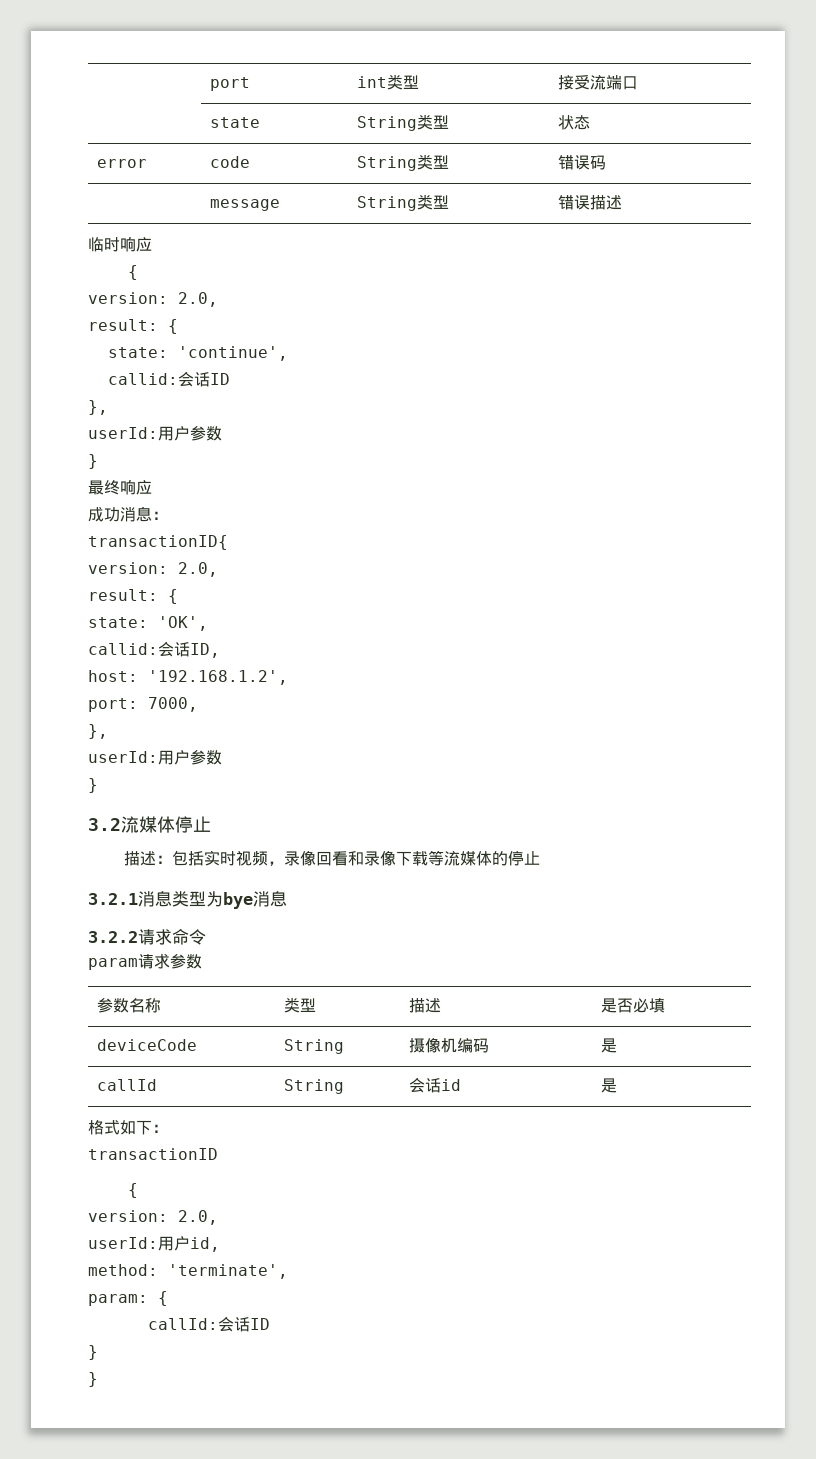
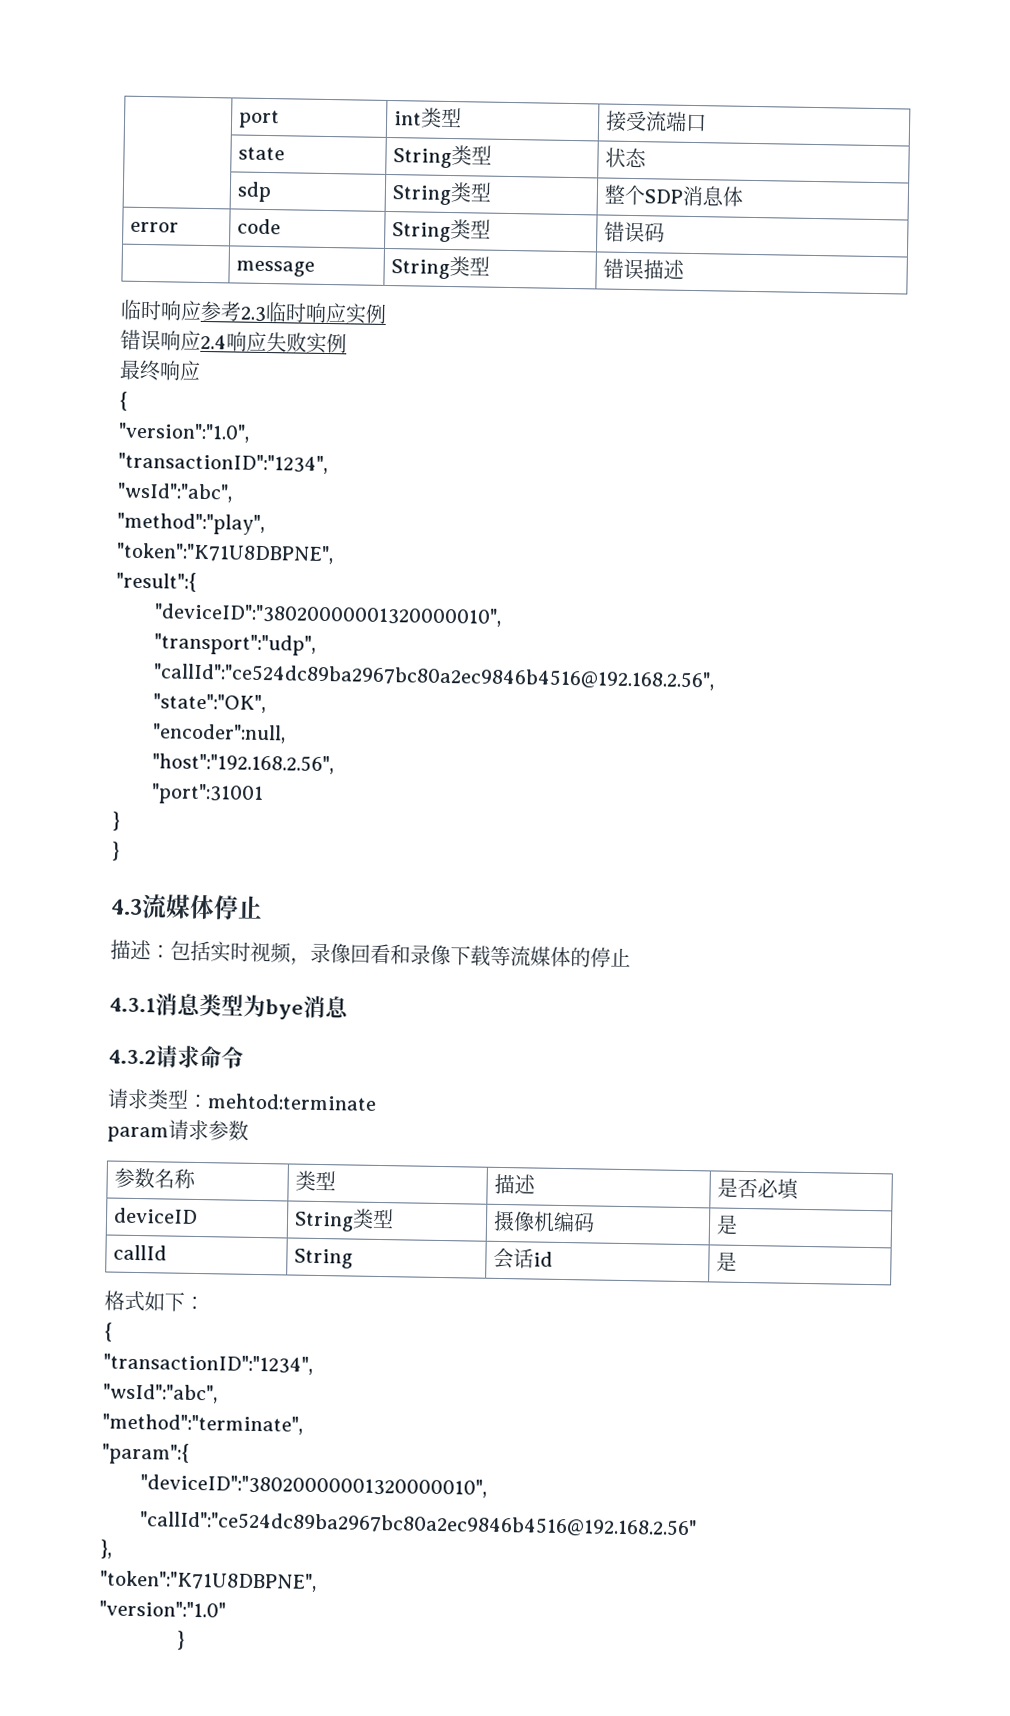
(591, 122) none -> [237,181,273,203] [392,182,493,206] [604,184,745,207] // | sdp | String类型 | 整个SDP消息体
[128,265,139,280] [88,292,218,307] [88,319,178,334] [108,346,289,361] [108,371,231,387] [88,400,108,415] [88,426,222,441] [88,454,98,469] [88,479,152,495] [88,506,168,522] [88,535,228,550] [88,562,218,577] [88,589,178,604] [88,616,208,631] [88,641,220,658] [88,670,288,685] [88,697,198,712] [88,724,108,739] [88,750,222,765] [88,778,98,793] [88,818,121,831] // { // version: 2.0, // result: { // state: 'continue', // callid:会话ID // }, // userId:用户参数 // } // 最终响应 // 成功消息： // transactionID{ // version: 2.0, // result: { // state: 'OK', // callid:会话ID, // host: '192.168.1.2', // port: 7000, // }, // userId:用户参数 // } // 3.2 -> [200,300,387,325] [120,329,347,354] [119,359,201,382] [119,391,128,411] [118,422,250,443] [118,452,328,475] [117,482,233,503] [117,512,265,536] [116,542,334,565] [116,571,197,592] [154,603,503,627] [154,633,317,656] [153,663,716,691] [153,693,267,714] [152,723,287,744] [152,753,335,775] [151,783,265,806] [112,811,120,831] [111,841,120,861] [111,898,143,916] 参考2.3临时响应实例 // 错误响应2.4响应失败实例 // 最终响应 // { // "version":"1.0", // "transactionID":"1234", // "wsId":"abc", // "method":"play", // "token":"K71U8DBPNE", // "result":{ // "deviceID":"38020000001320000010", // "transport":"udp", // "callId":"ce524dc89ba2967bc80a2ec9846b4516@192.168.2.56", // "state":"OK", // "encoder":null, // "host":"192.168.2.56", // "port":31001 // } // } // 4.3
[88,893,138,905] 3.2.1 -> [109,997,156,1013] 4.3.1
[88,931,138,943] 3.2.2 -> [108,1049,156,1065] 4.3.2
(206, 937) none -> [107,1088,377,1111] // 请求类型：mehtod:terminate
[97,1039,198,1051] [284,1039,345,1054] deviceCode | String -> [113,1207,199,1225] [294,1208,395,1232] deviceID | String类型
[88,1148,218,1160] [128,1183,139,1198] [88,1210,218,1225] [88,1236,220,1252] [88,1264,288,1279] [88,1291,168,1306] [148,1316,271,1332] [88,1345,98,1360] [88,1372,98,1387] // transactionID // { // version: 2.0, // userId:用户id, // method: 'terminate', // param: { // callId:会话ID // } // } -> [104,1322,113,1342] [103,1353,313,1375] [103,1383,218,1404] [102,1413,303,1435] [102,1442,190,1465] [140,1474,488,1498] [139,1511,698,1539] [100,1539,112,1559] [99,1570,317,1592] [99,1600,226,1618] [176,1630,186,1650] // { // "transactionID":"1234", // "wsId":"abc", // "method":"terminate", // "param":{ // "deviceID":"38020000001320000010", // "callId":"ce524dc89ba2967bc80a2ec9846b4516@192.168.2.56" // }, // "token":"K71U8DBPNE", // "version":"1.0" // }

